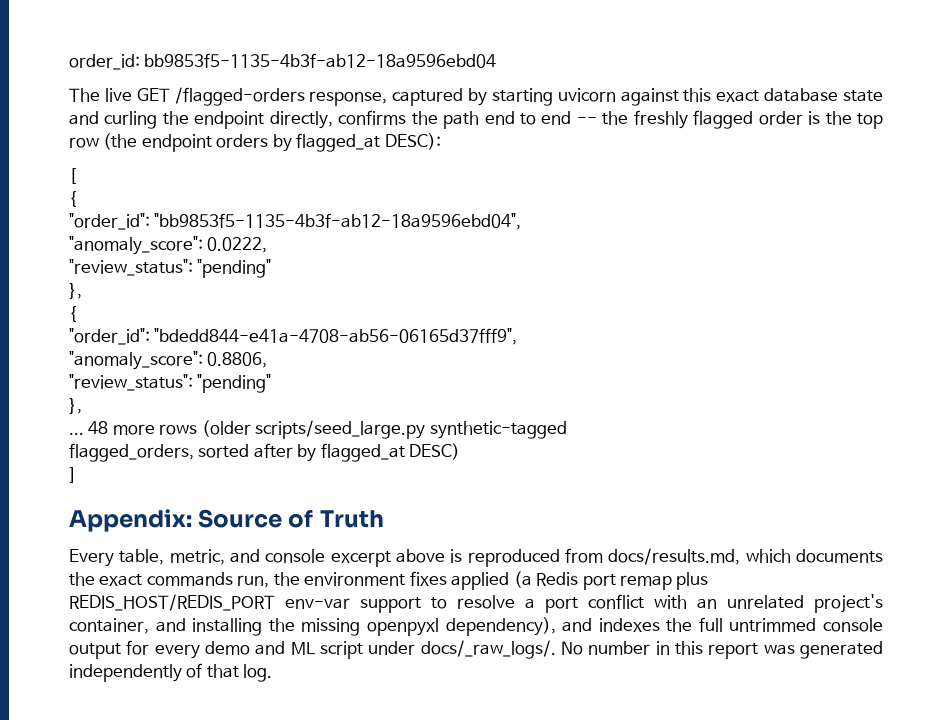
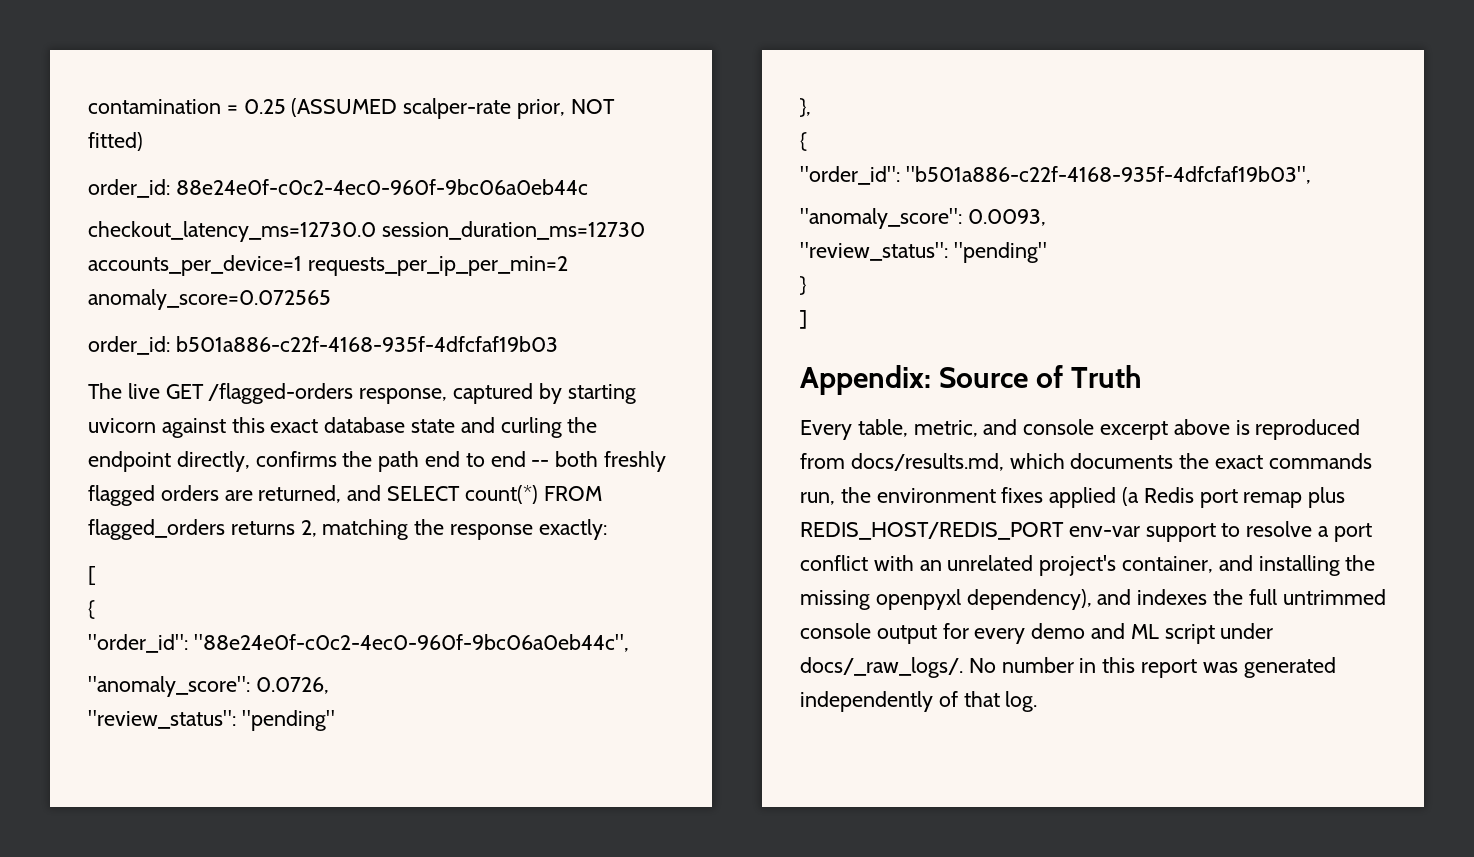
[69,53,497,70] order_id: bb9853f5-1135-4b3f-ab12-18a9596ebd04 -> [88,98,615,119] [88,132,143,151] [88,179,588,198] [88,221,645,242] [88,255,568,276] [88,289,331,310] [88,336,558,355] contamination = 0.25 (ASSUMED scalper-rate prior, NOT fitted) // order_id: 88e24e0f-c0c2-4ec0-960f-9bc06a0eb44c // checkout_latency_ms=12730.0 session_duration_ms=12730 accounts_per_device=1 requests_per_ip_per_min=2 anomaly_score=0.072565 // order_id: b501a886-c22f-4168-935f-4dfcfaf19b03
[602,111,629,125] the -> [555,451,599,467] both
[758,111,883,129] [69,133,441,152] order is the top row (the endpoint orders by flagged_at DESC): -> [160,485,602,504] [88,519,607,540] orders are returned, and SELECT count(*) FROM flagged_orders returns 2, matching the response exactly:
[154,213,522,230] [69,236,268,255] "bb9853f5-1135-4b3f-ab12-18a9596ebd04", // "anomaly_score": 0.0222, -> [193,634,629,652] [88,676,329,697] "88e24e0f-c0c2-4ec0-960f-9bc06a0eb44c", // "anomaly_score": 0.0726,
[154,328,518,345] [69,351,268,370] [69,374,272,393] [69,398,82,414] [69,420,567,439] [69,443,461,462] "bdedd844-e41a-4708-ab56-06165d37fff9", // "anomaly_score": 0.8806, // "review_status": "pending" // }, // ... 48 more rows (older scripts/seed_large.py synthetic-tagged // flagged_orders, sorted after by flagged_at DESC) -> [905,166,1311,184] [800,208,1046,229] [800,242,1047,263] [800,276,807,295] "b501a886-c22f-4168-935f-4dfcfaf19b03", // "anomaly_score": 0.0093, // "review_status": "pending" // }

